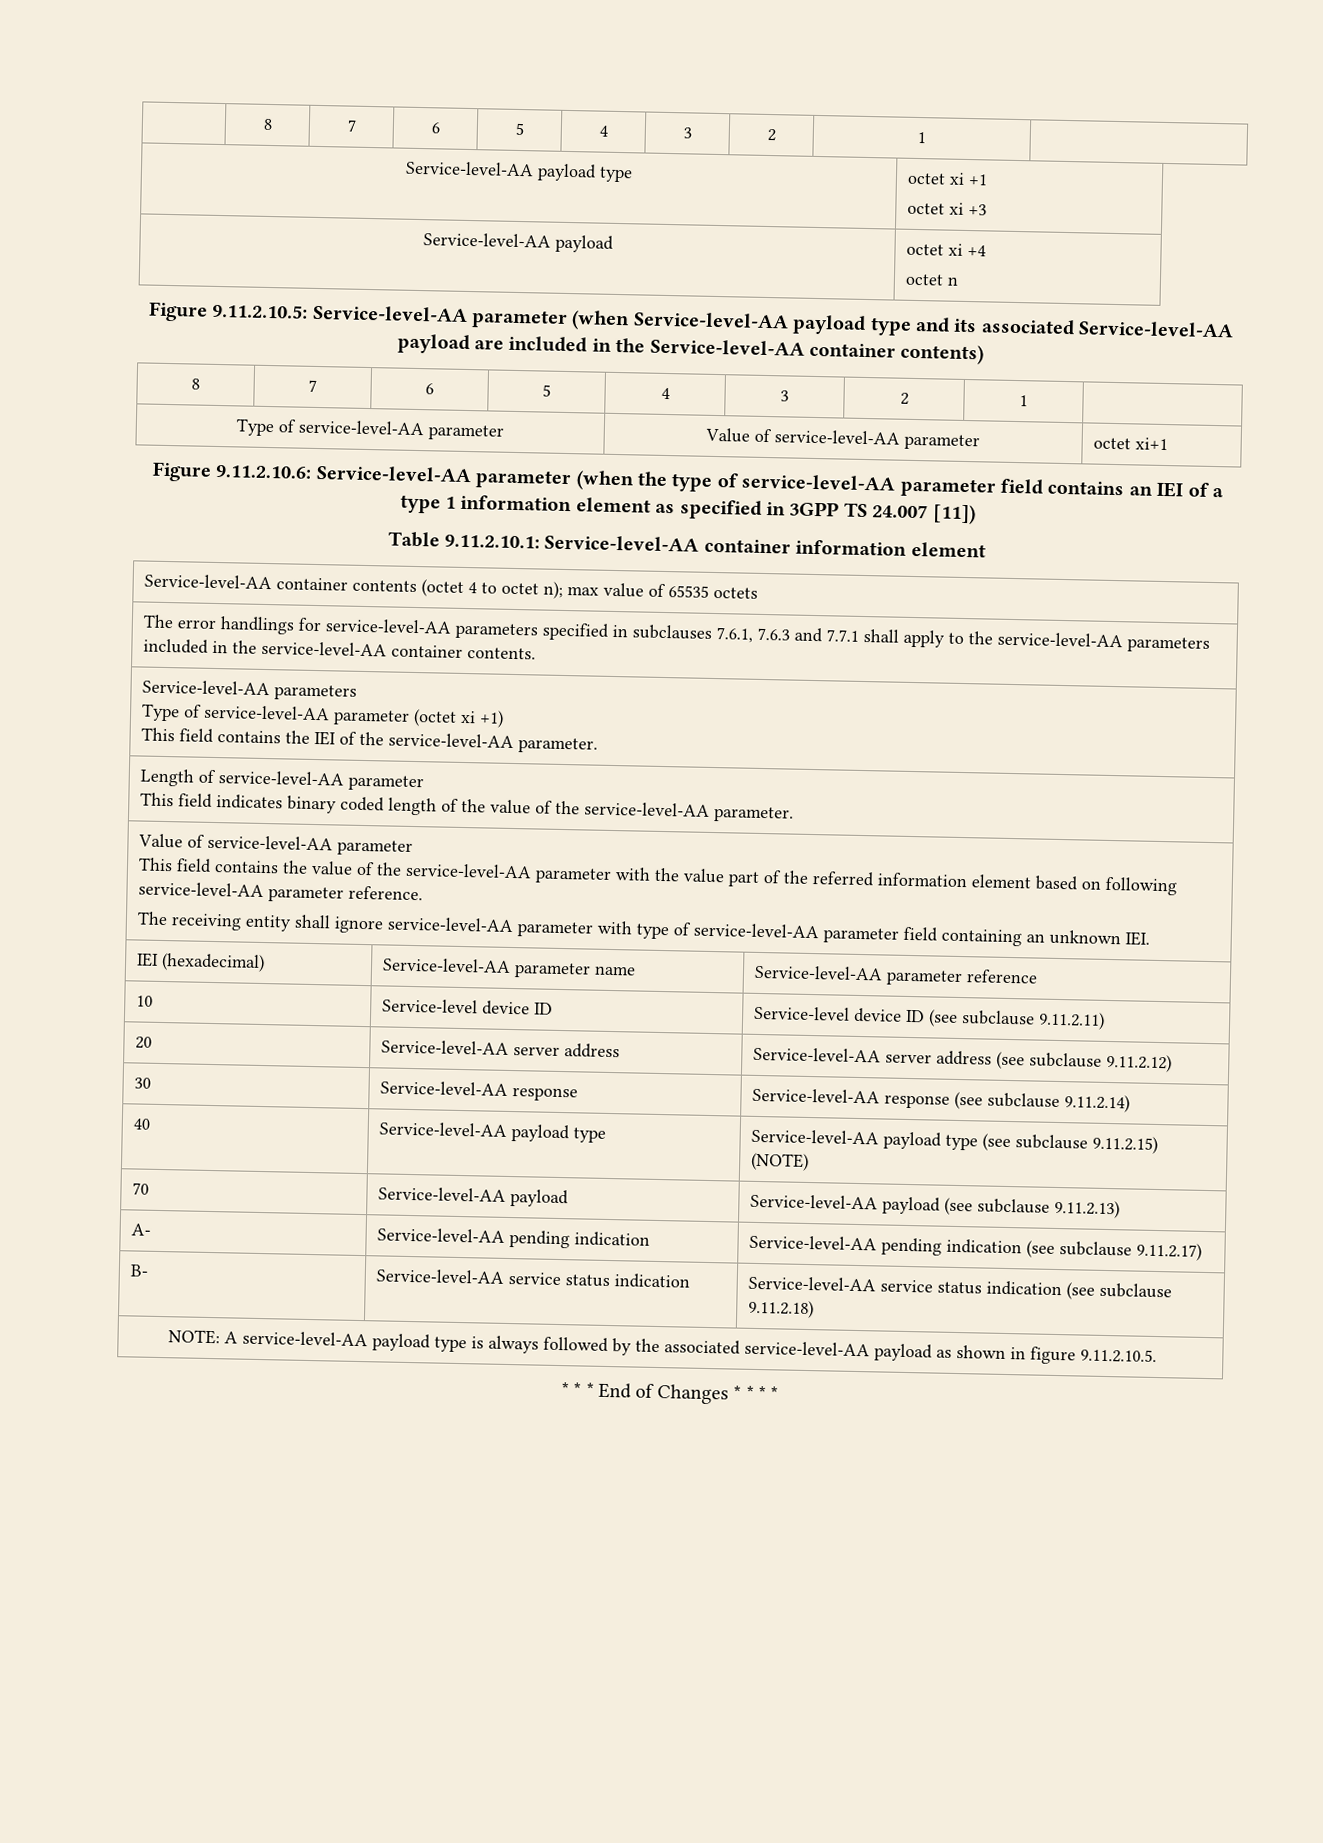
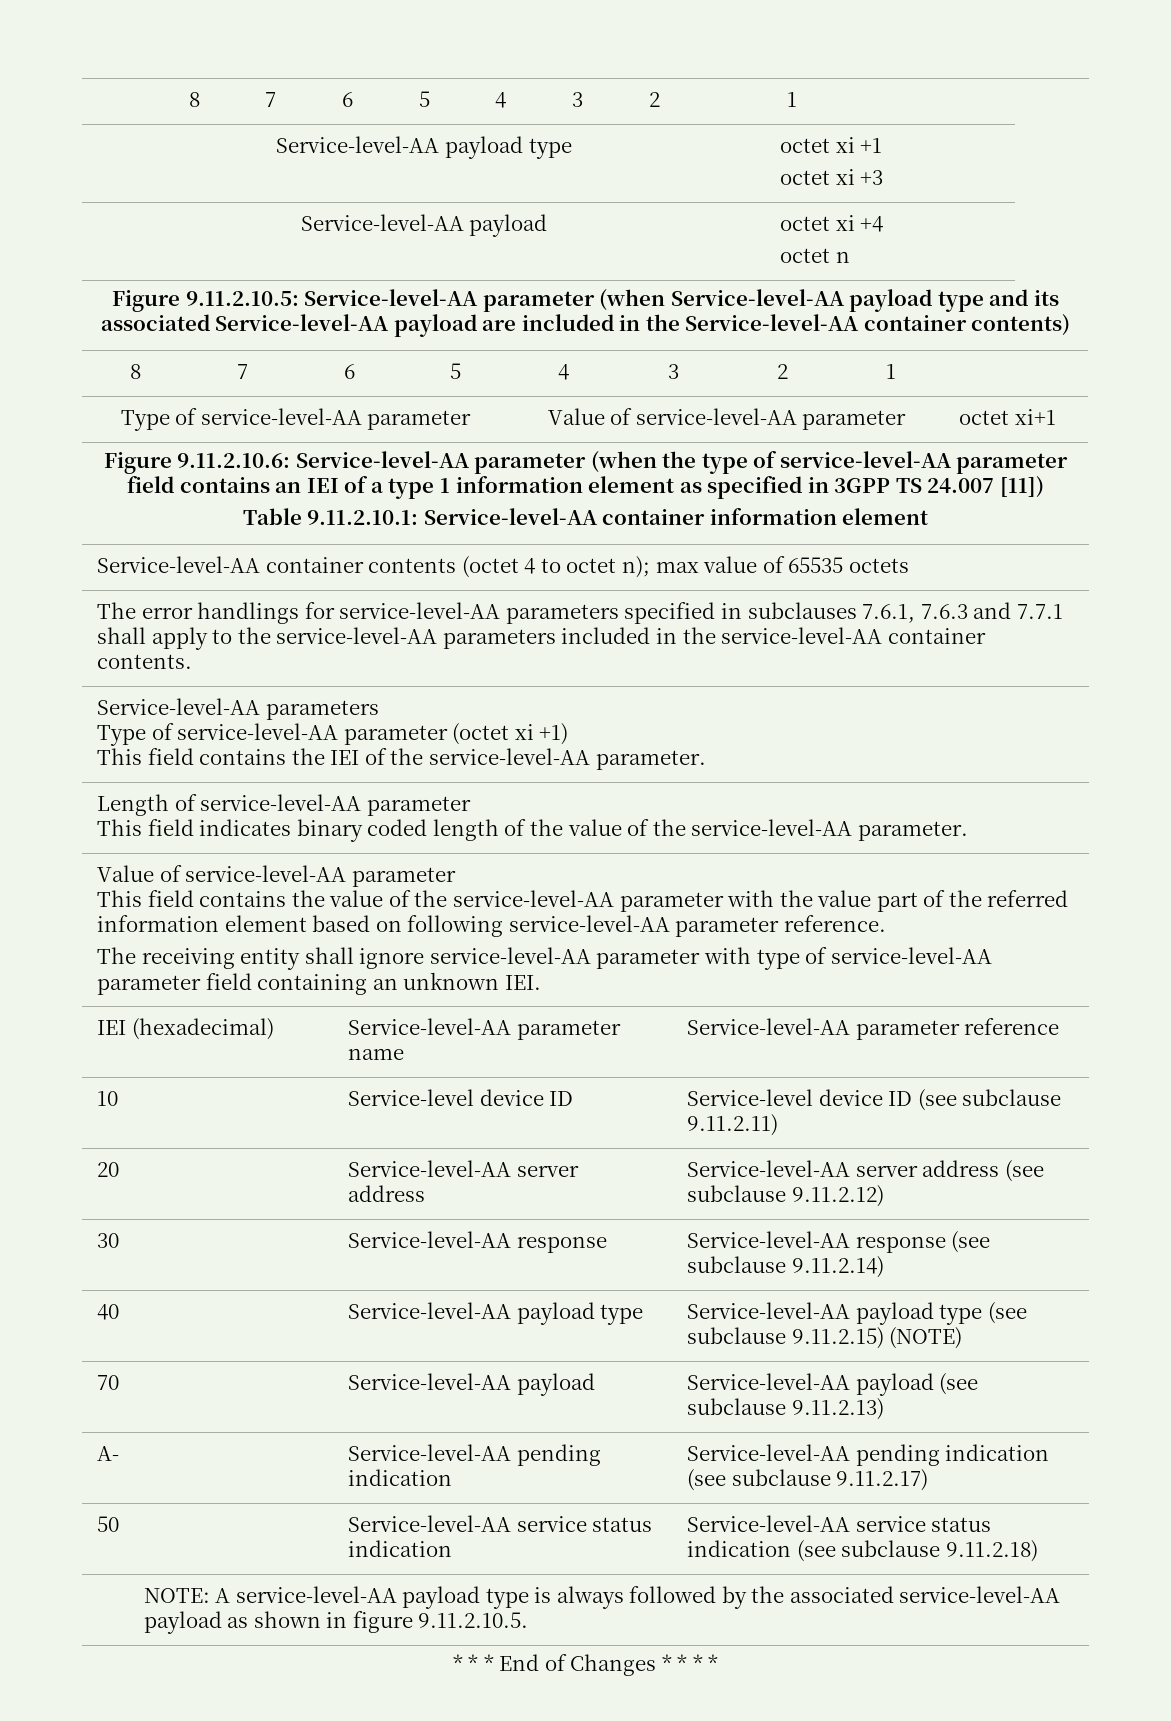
[129,1264,149,1277] B- -> [97,1516,120,1532] 50

